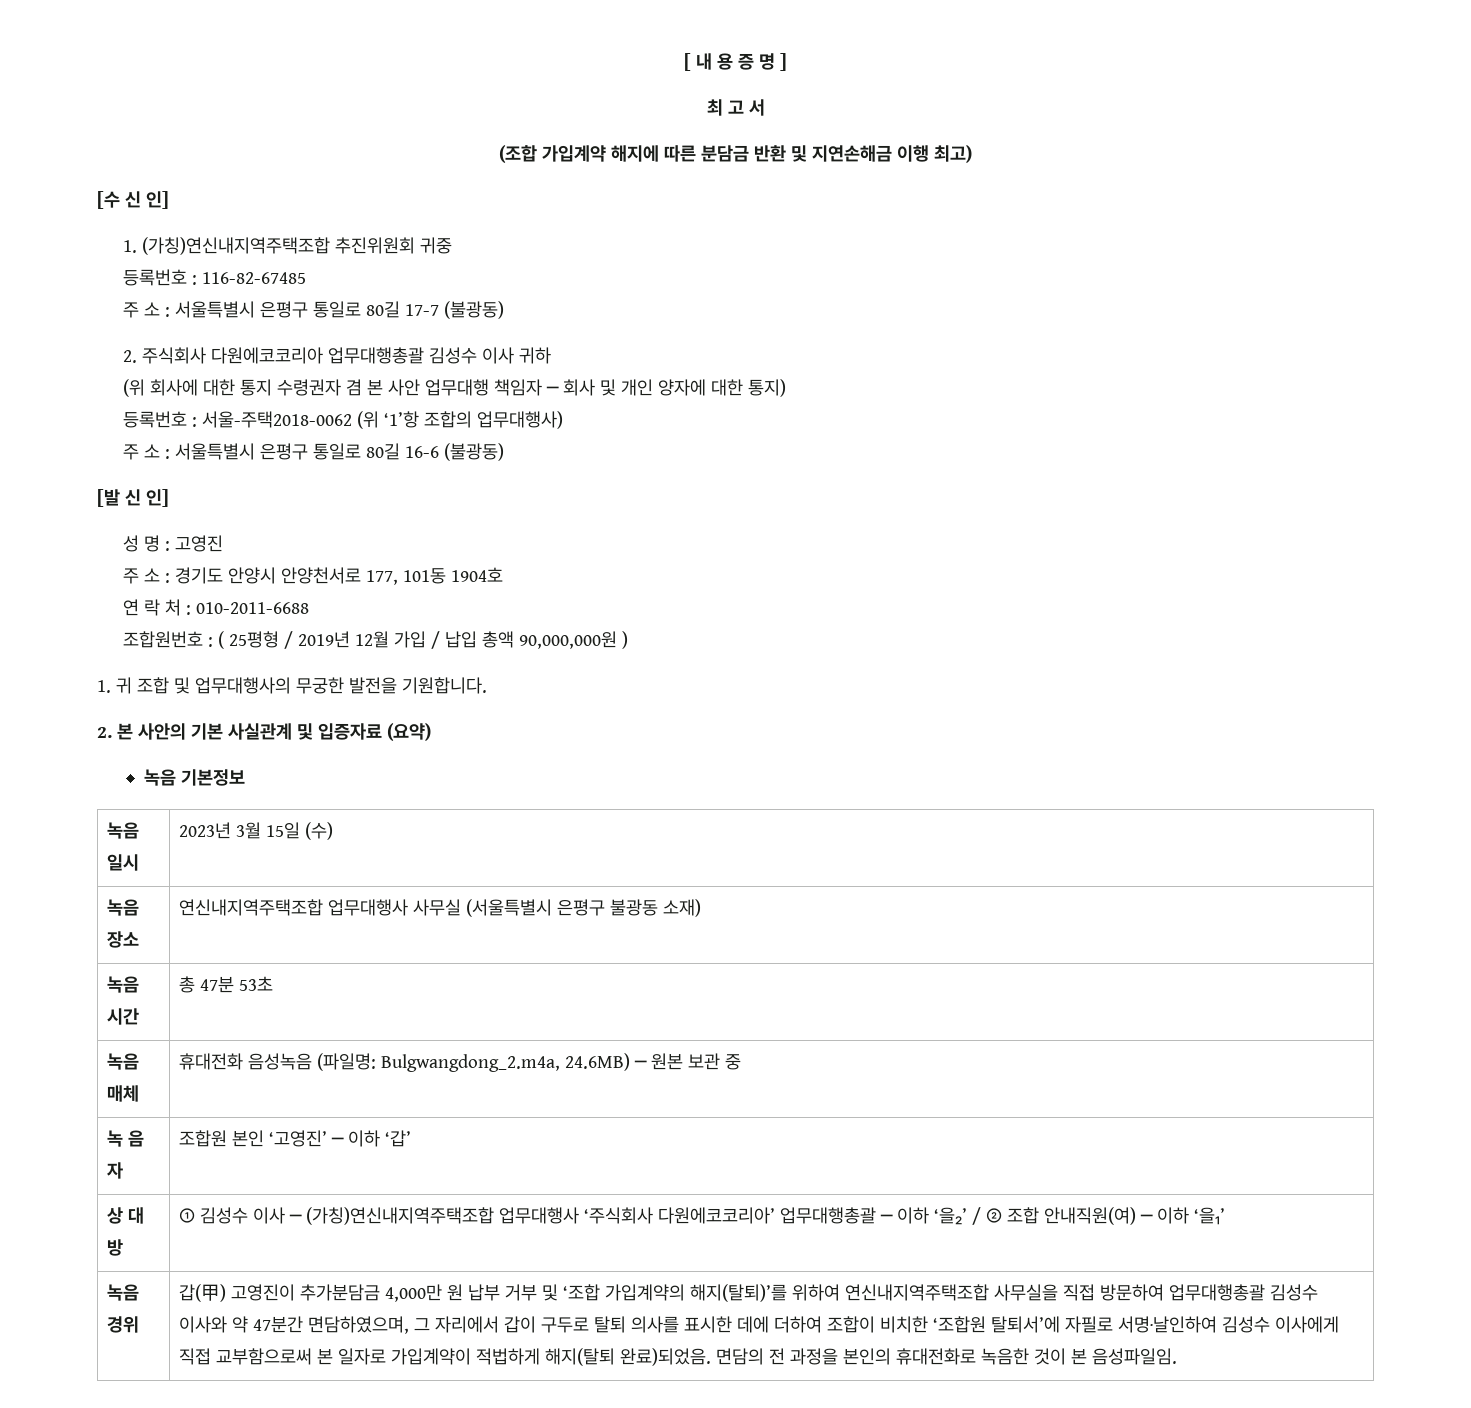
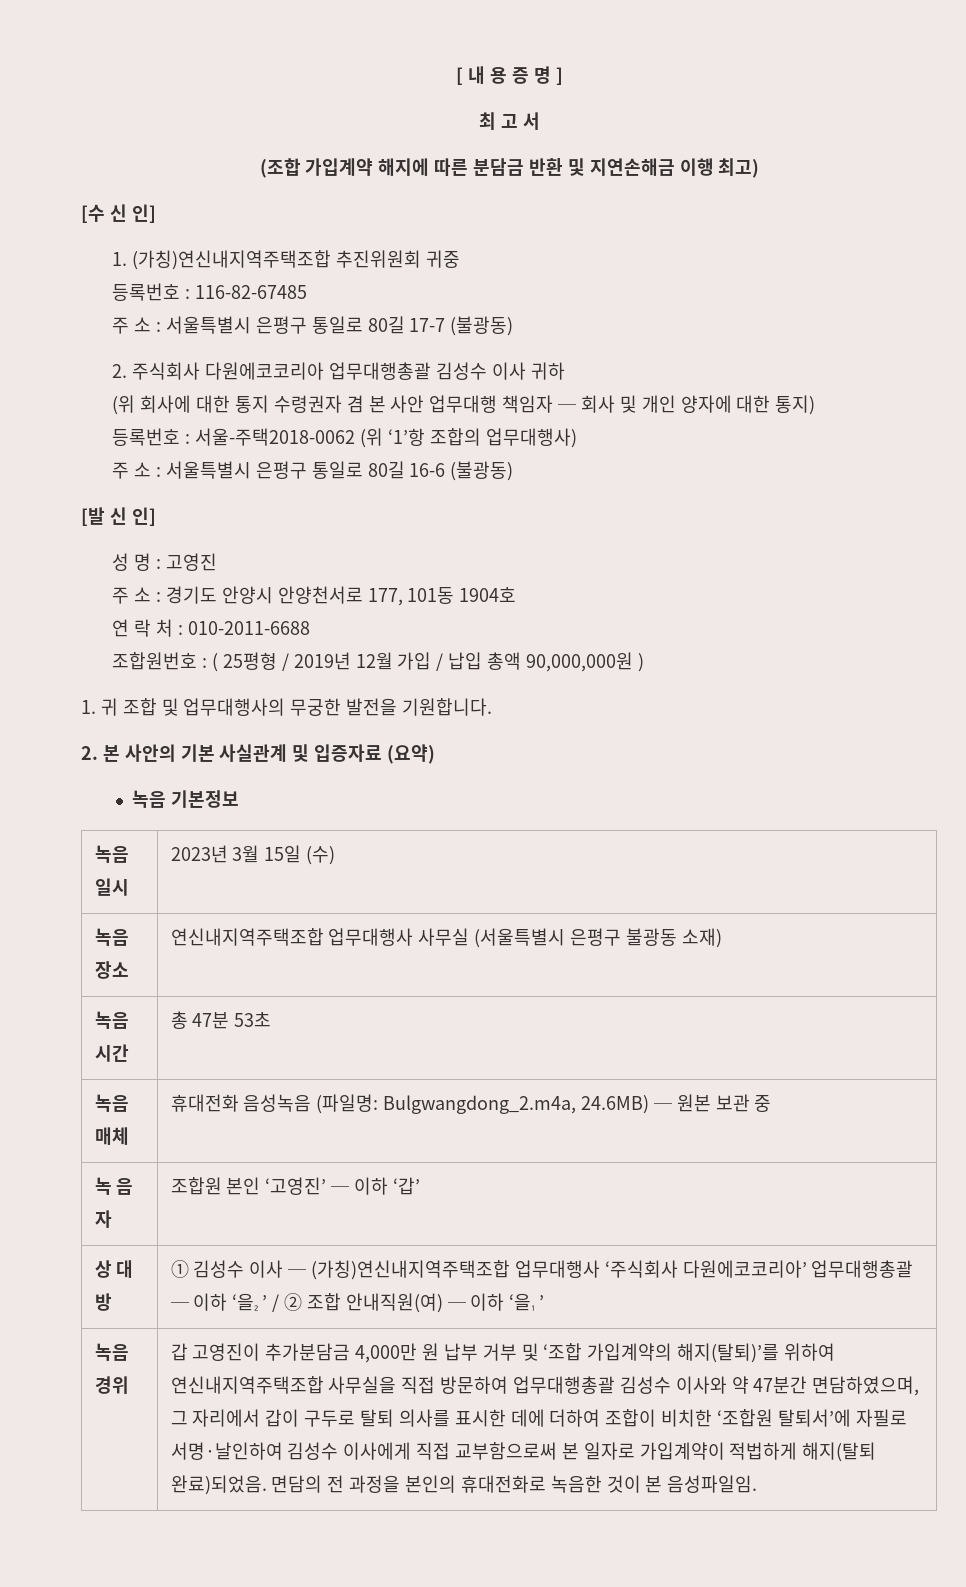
[179,1284,227,1302] 갑(甲) -> [170,1343,188,1361] 갑

